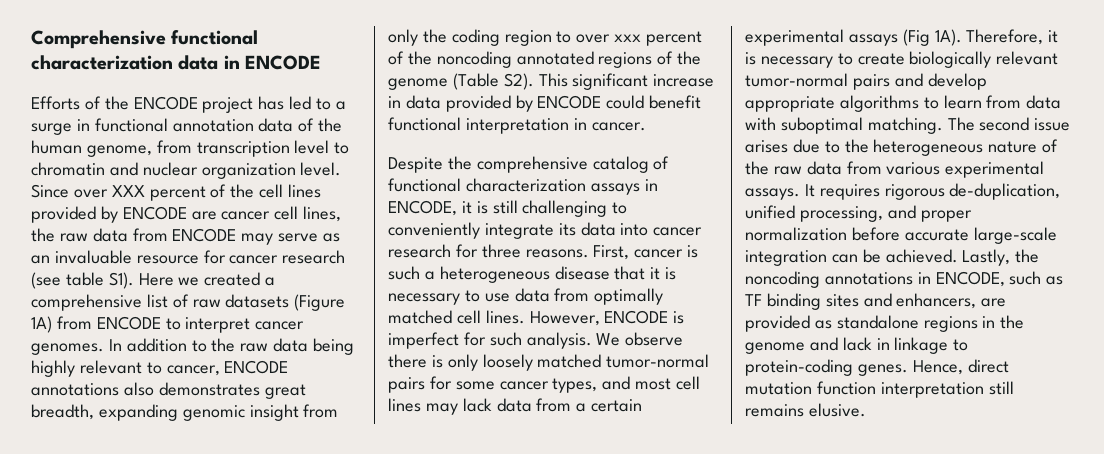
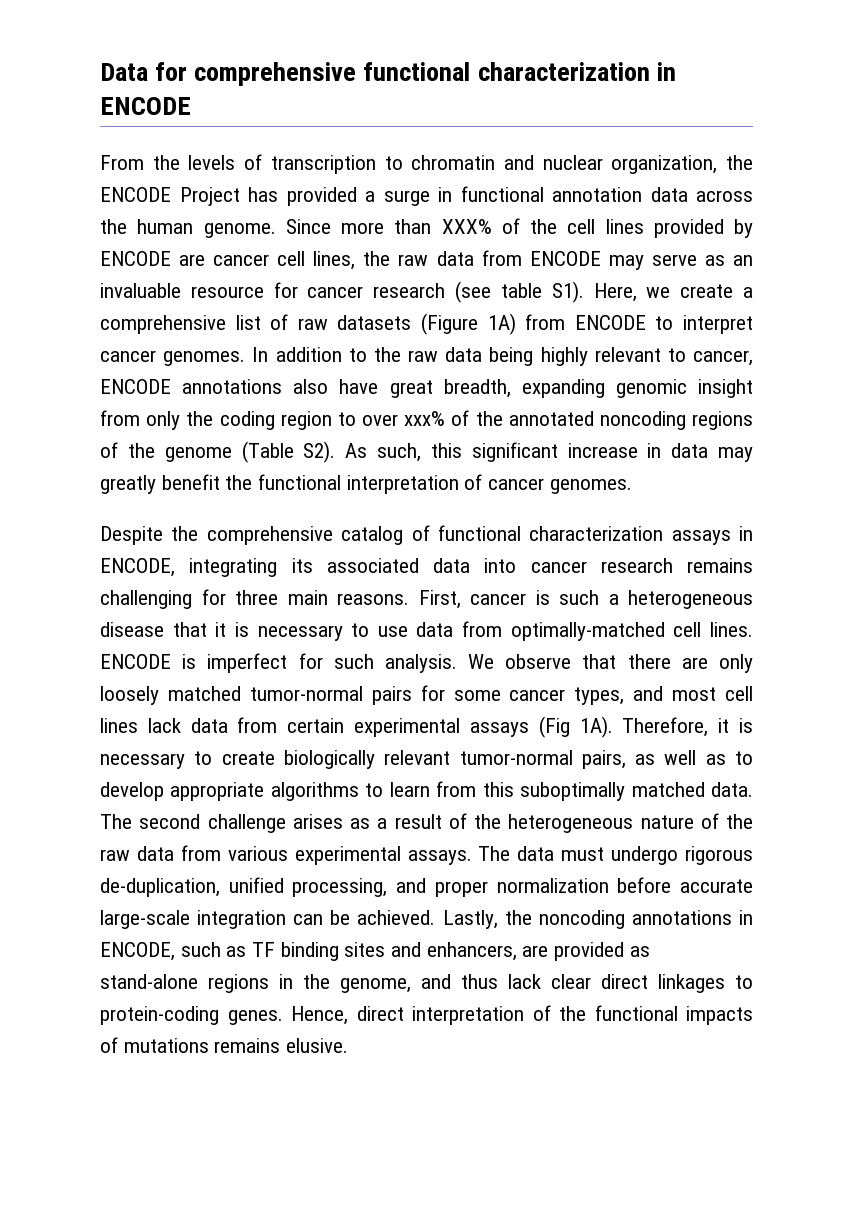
[31,30,259,49] [31,55,219,70] Comprehensive functional characterization data -> [100,62,650,86] Data for comprehensive functional characterization
[31,96,332,113] Efforts of the ENCODE project has led to -> [100,154,753,174] [100,187,357,206] From the levels of transcription to chromatin and nuclear organization, the ENCODE Project has provided
[298,118,315,132] of -> [696,190,753,202] across
[86,140,350,157] [31,162,342,179] [31,184,206,201] genome, from transcription level to chromatin and nuclear organization level. Since over XXX percent -> [203,219,492,238] genome. Since more than XXX%
[138,272,261,286] Here we created -> [593,283,734,302] Here, we create
[158,382,260,396] demonstrates -> [339,379,379,394] have
[614,31,703,46] [388,51,594,68] xxx percent of the noncoding annotated -> [404,410,686,430] xxx% of the annotated noncoding
[538,73,568,87] This -> [345,443,462,462] As such, this
[445,95,702,112] [388,117,646,134] provided by ENCODE could benefit functional interpretation in cancer. -> [718,447,754,462] [100,474,632,494] may greatly benefit the functional interpretation of cancer genomes.
[461,200,628,217] [388,222,576,239] it is still challenging to conveniently integrate its -> [189,558,419,577] integrating its associated
(451, 251) none -> [687,558,753,573] [100,590,192,609] remains challenging
(521, 251) none -> [287,590,328,605] main
[594,288,664,305] [388,310,452,324] optimally matched -> [510,622,665,641] optimally-matched
[529,311,600,326] However, -> (753, 629) none
[388,354,443,368] there is -> [582,654,708,669] that there are
[425,403,458,415] may -> (138, 725) none
[576,403,587,412] a -> (278, 725) none
[852,73,923,90] pairs and -> [581,750,753,769] pairs, as well as to
[1026,95,1062,109] [745,117,1071,134] [745,139,840,153] data with suboptimal matching. The second issue arises due to -> [482,782,754,801] [100,813,467,833] this suboptimally matched data. The second challenge arises as a result of
[804,184,880,200] It requires -> [478,846,679,865] The data must undergo
[836,315,919,329] standalone -> [100,974,198,989] stand-alone
[745,337,949,354] genome and lack in linkage -> [340,974,725,993] genome, and thus lack clear direct linkages
[745,381,1014,398] mutation function interpretation still -> [412,1005,753,1025] [100,1037,209,1053] interpretation of the functional impacts of mutations

